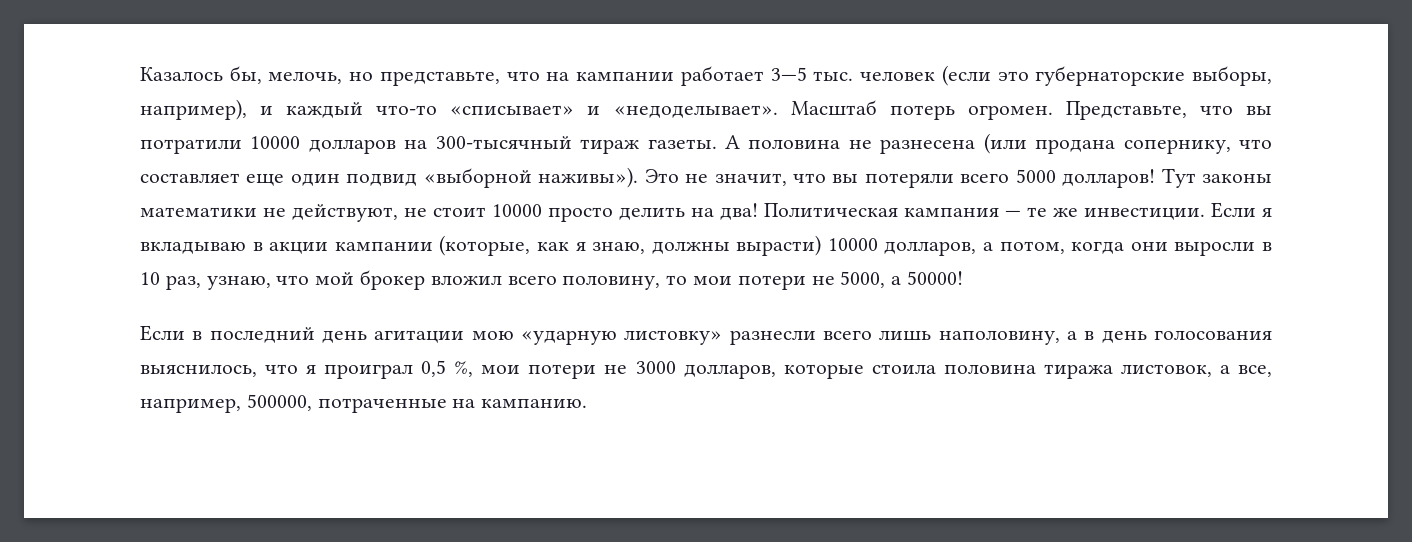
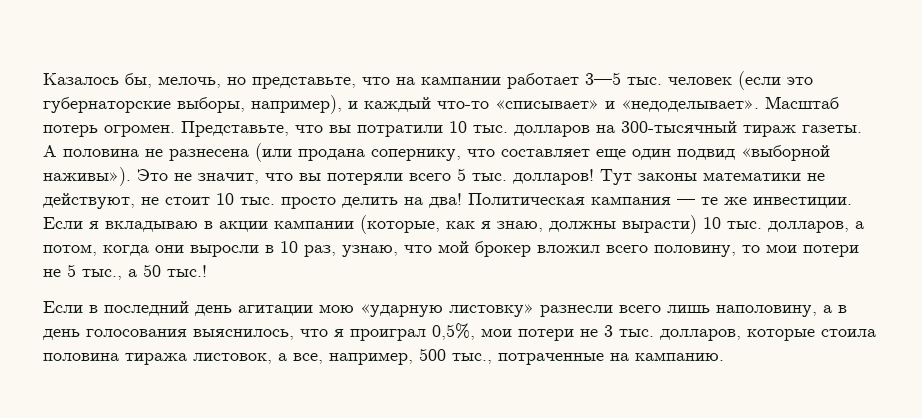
[250,136,301,149] 10000 -> [449,121,508,133] 10 тыс.
[1015,169,1056,183] 5000 -> [457,168,507,181] 5 тыс.
[492,204,542,217] 10000 -> [216,193,275,205] 10 тыс.
[827,238,878,251] 10000 -> [703,217,762,229] 10 тыс.
[840,271,964,288] 5000, а 50000! -> [67,264,207,280] 5 тыс., а 50 тыс.!
[421,360,676,379] 0,5 %, мои потери не 3000 -> [432,323,654,341] 0,5%, мои потери не 3 тыс.
[246,394,312,411] 500000, -> [419,348,492,364] 500 тыс.,

